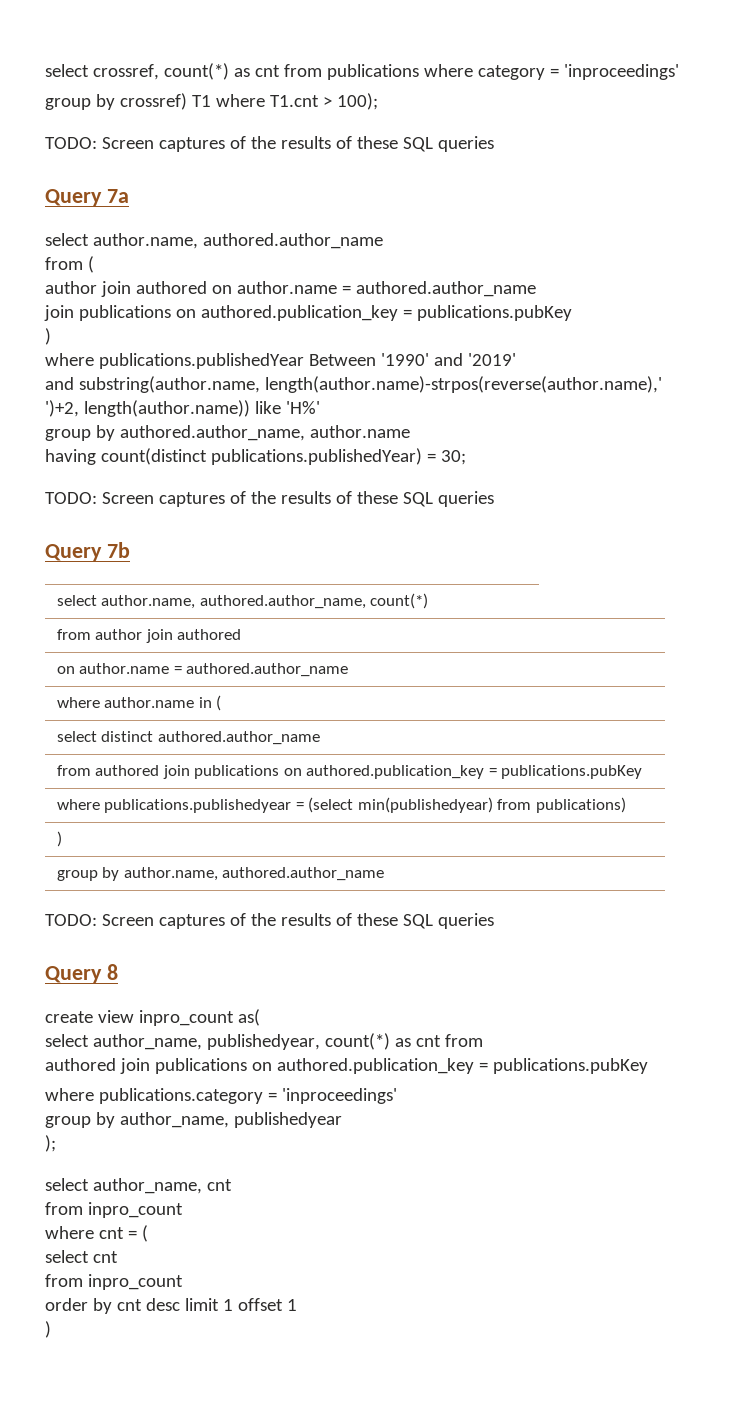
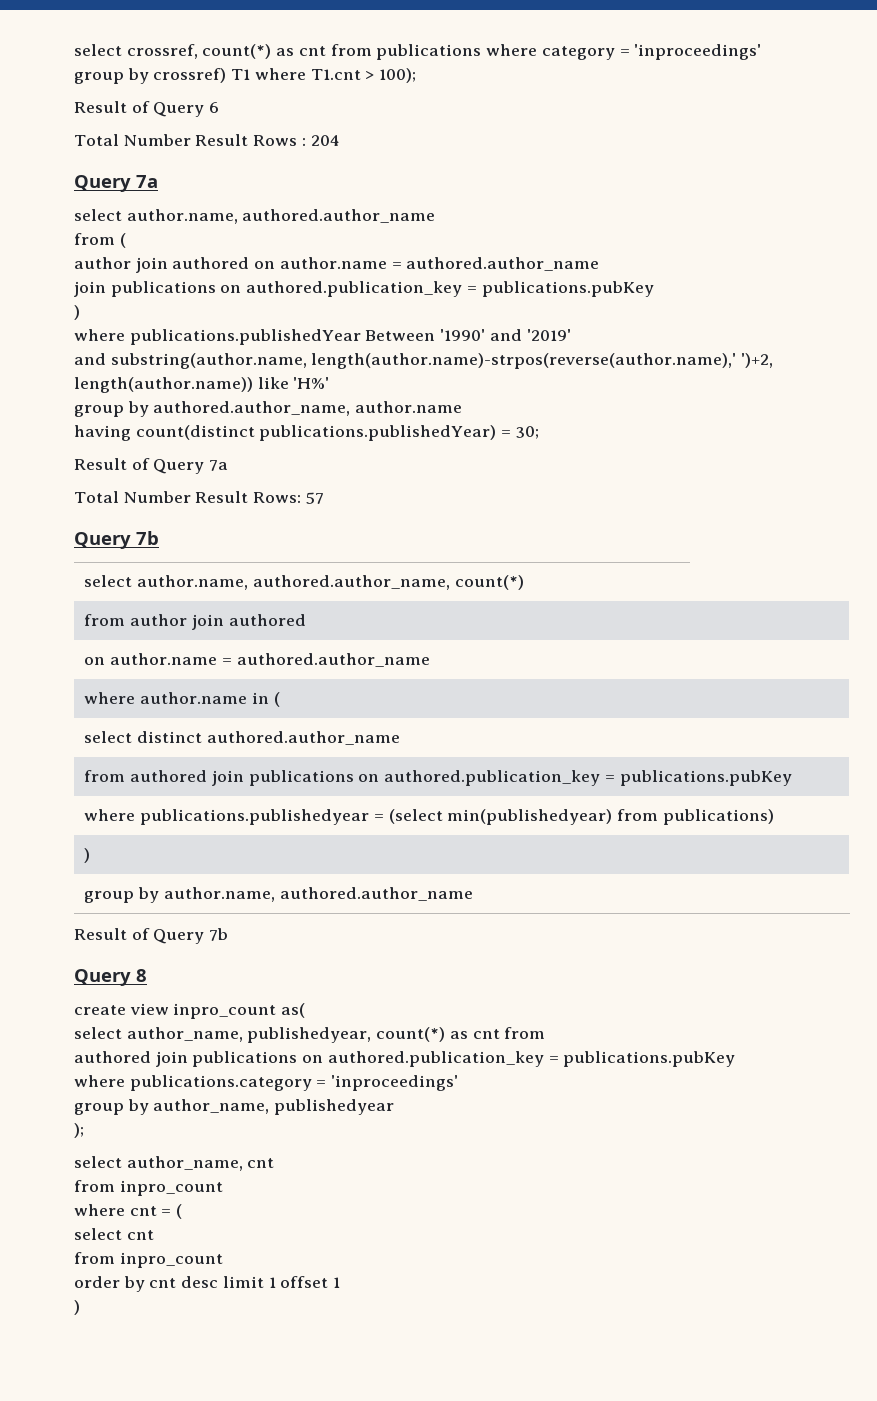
[45,136,494,152] TODO: Screen captures of the results of these SQL queries -> [74,101,220,117] [74,134,340,146] Result of Query 6 // Total Number Result Rows : 204
[45,491,494,507] TODO: Screen captures of the results of these SQL queries -> [74,458,229,474] [74,491,324,504] Result of Query 7a // Total Number Result Rows: 57
[45,913,494,929] TODO: Screen captures of the results of these SQL queries -> [74,928,229,944] Result of Query 7b

